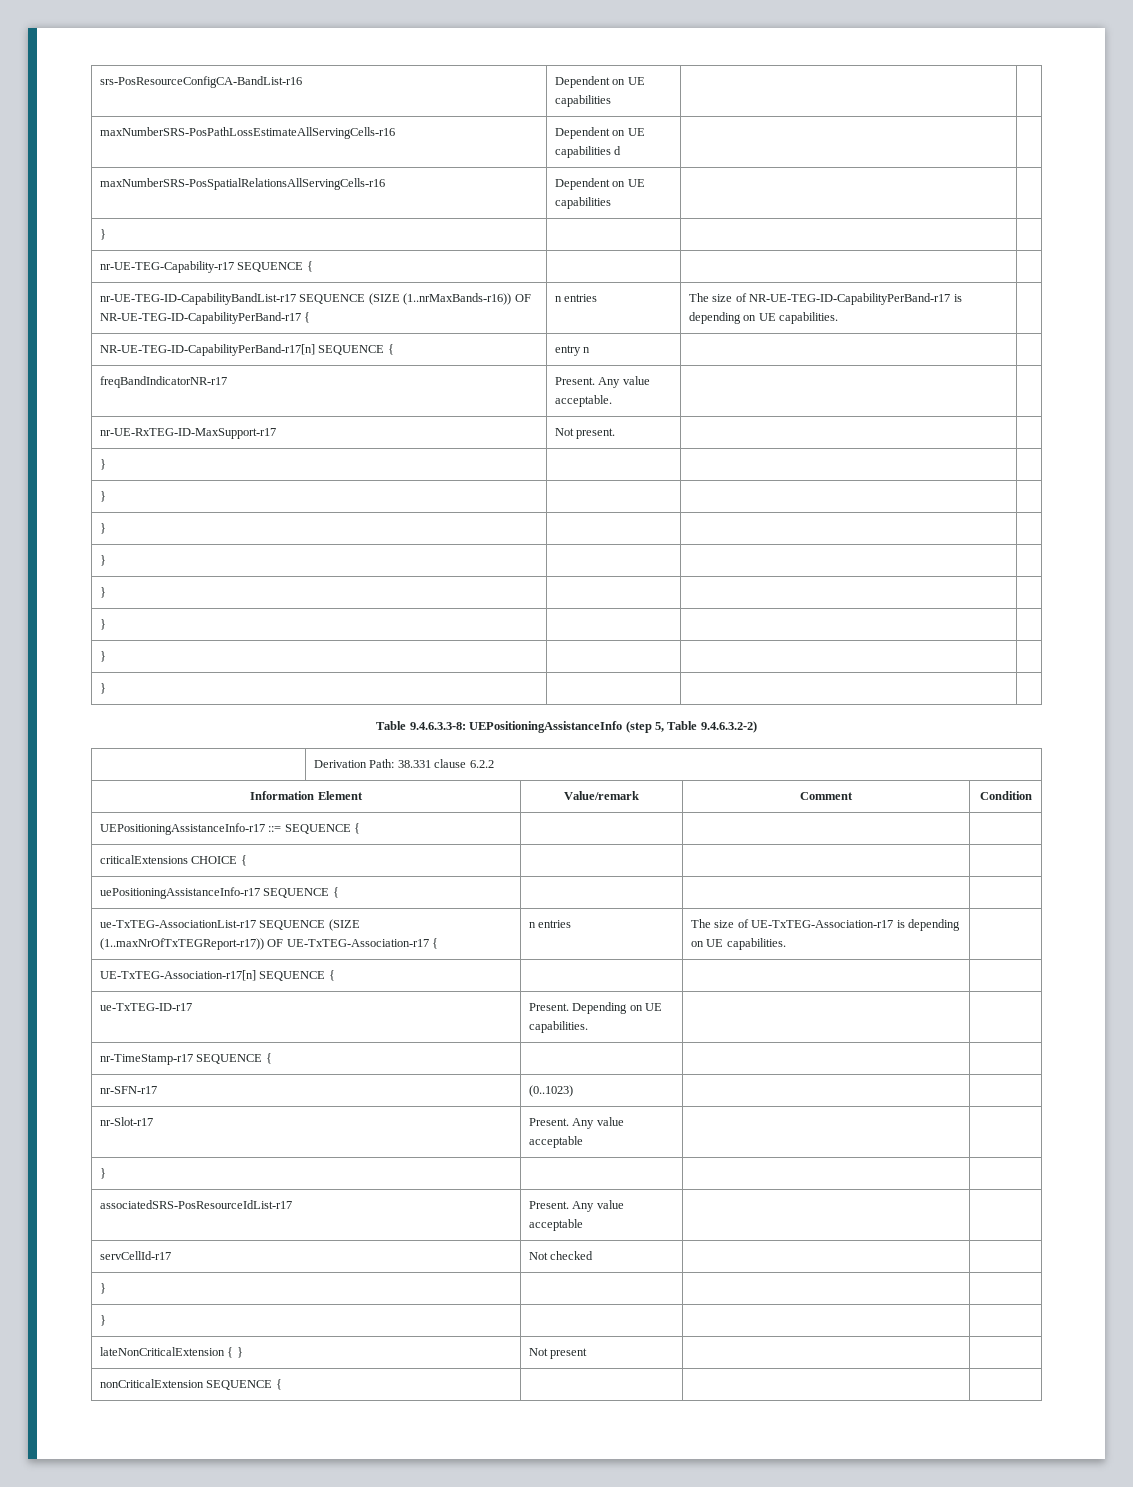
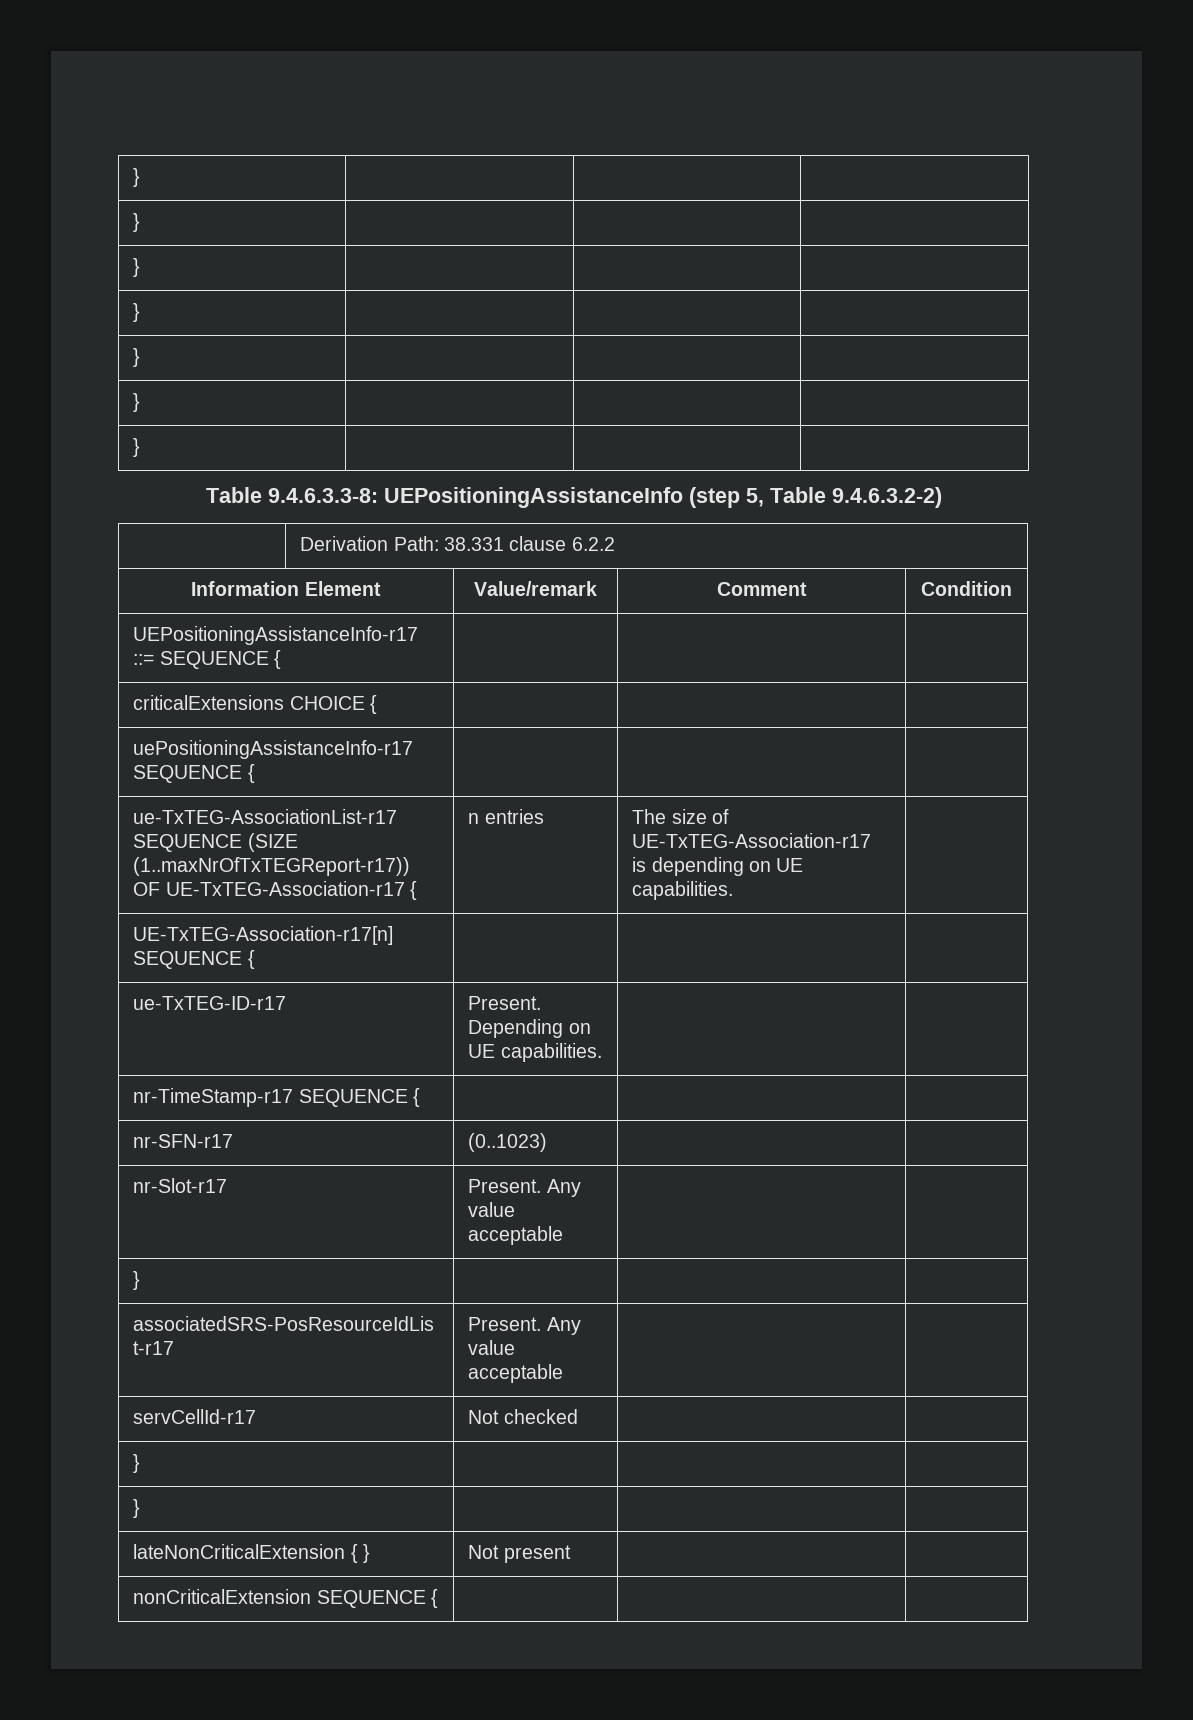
[100,76,303,88] [555,76,645,88] [555,95,612,107] [100,127,396,139] [555,127,645,139] [555,146,622,158] [100,178,386,190] [555,178,645,190] [555,197,612,209] [100,229,107,240] [100,261,313,273] [100,293,531,305] [100,312,311,324] [555,294,598,302] [689,293,962,305] [689,312,839,324] [100,344,394,356] [555,345,591,356] [100,376,228,388] [555,376,650,388] [555,395,613,407] [100,428,277,439] [555,428,616,439] [100,459,107,470] srs-PosResourceConfigCA-BandList-r16 | Dependent on UE capabilities | | // maxNumberSRS-PosPathLossEstimateAllServingCells-r16 | Dependent on UE capabilities d | | // maxNumberSRS-PosSpatialRelationsAllServingCells-r16 | Dependent on UE capabilities | | // } | | | // nr-UE-TEG-Capability-r17 SEQUENCE { | | | // nr-UE-TEG-ID-CapabilityBandList-r17 SEQUENCE (SIZE (1..nrMaxBands-r16)) OF NR-UE-TEG-ID-CapabilityPerBand-r17 { | n entries | The size of NR-UE-TEG-ID-CapabilityPerBand-r17 is depending on UE capabilities. | // NR-UE-TEG-ID-CapabilityPerBand-r17[n] SEQUENCE { | entry n | | // freqBandIndicatorNR-r17 | Present. Any value acceptable. | | // nr-UE-RxTEG-ID-MaxSupport-r17 | Not present. | | // } | | | // -> (133, 177) none

